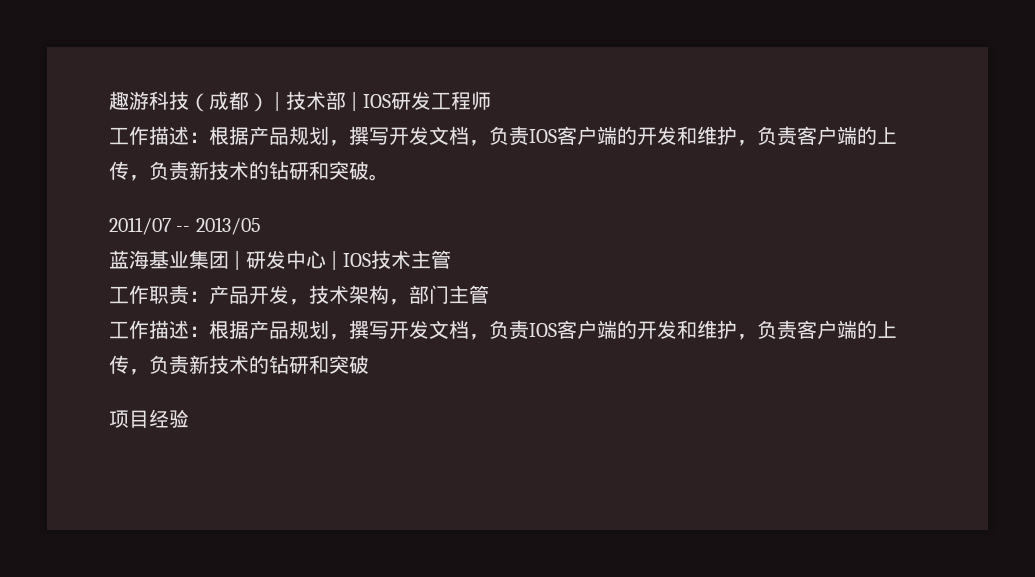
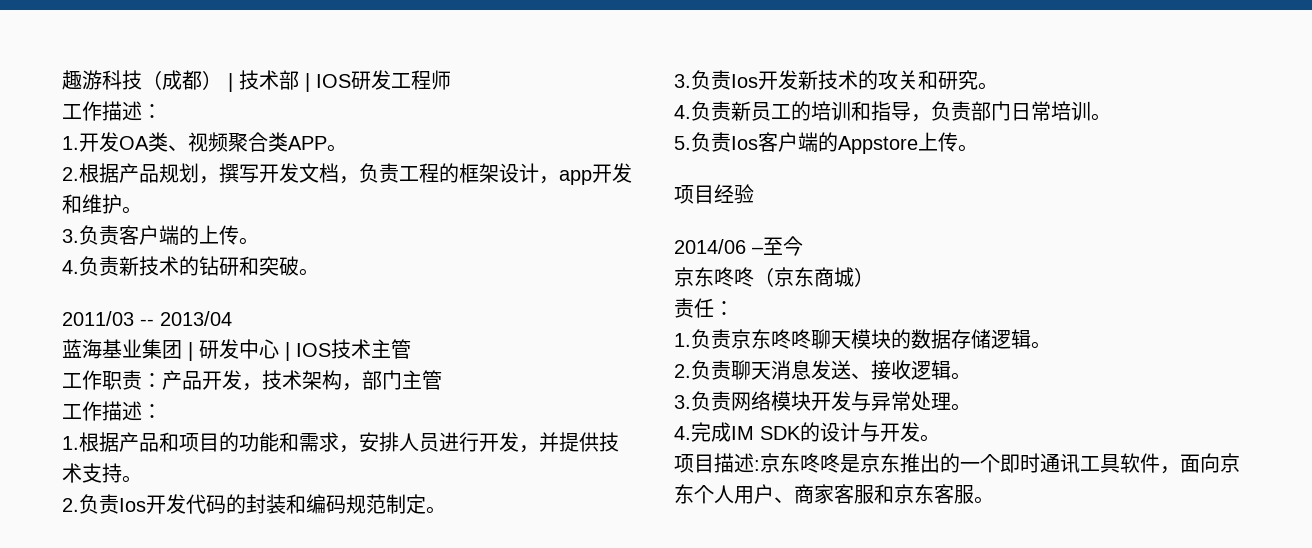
[209,126,897,146] [109,161,149,181] 根据产品规划，撰写开发文档，负责IOS客户端的开发和维护，负责客户端的上传， -> [62,132,347,152] [62,163,632,185] [62,194,142,214] [62,225,259,245] [62,260,79,274] // 1.开发OA类、视频聚合类APP。 // 2.根据产品规划，撰写开发文档，负责工程的框架设计，app开发和维护。 // 3.负责客户端的上传。 // 4.
[109,217,261,235] 2011/07 -- 2013/05 -> [62,311,232,326] 2011/03 -- 2013/04
[209,320,897,340] [109,355,369,375] [109,409,189,428] 根据产品规划，撰写开发文档，负责IOS客户端的开发和维护，负责客户端的上传，负责新技术的钻研和突破 // 项目经验 -> [62,432,619,453] [62,463,142,483] [62,494,446,514] [674,70,998,90] [674,101,1111,122] [674,132,978,154] [674,184,754,204] [674,236,803,256] [674,267,874,287] [674,298,734,318] [674,329,1051,349] [674,360,971,380] [674,391,971,411] [674,422,940,442] [674,453,1240,474] [674,484,994,504] // 1.根据产品和项目的功能和需求，安排人员进行开发，并提供技术支持。 // 2.负责Ios开发代码的封装和编码规范制定。 // 3.负责Ios开发新技术的攻关和研究。 // 4.负责新员工的培训和指导，负责部门日常培训。 // 5.负责Ios客户端的Appstore上传。 // 项目经验 // 2014/06 –至今 // 京东咚咚（京东商城） // 责任： // 1.负责京东咚咚聊天模块的数据存储逻辑。 // 2.负责聊天消息发送、接收逻辑。 // 3.负责网络模块开发与异常处理。 // 4.完成IM SDK的设计与开发。 // 项目描述:京东咚咚是京东推出的一个即时通讯工具软件，面向京东个人用户、商家客服和京东客服。

